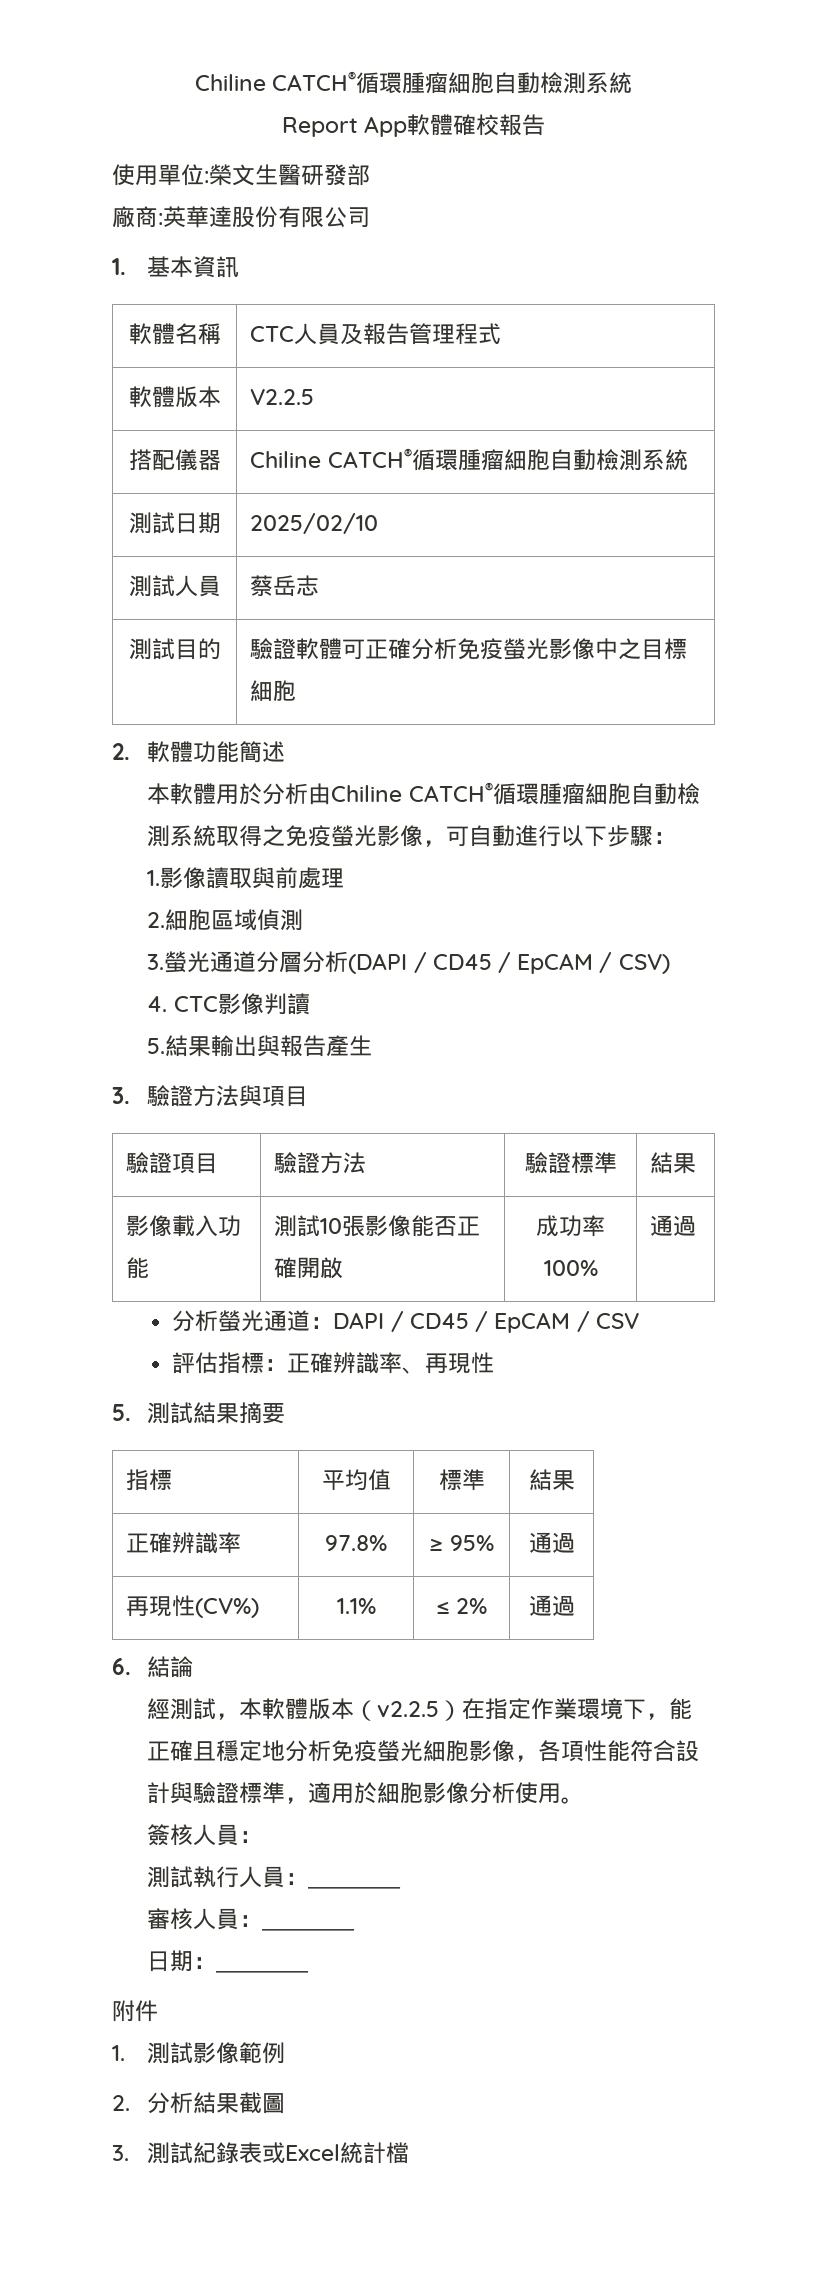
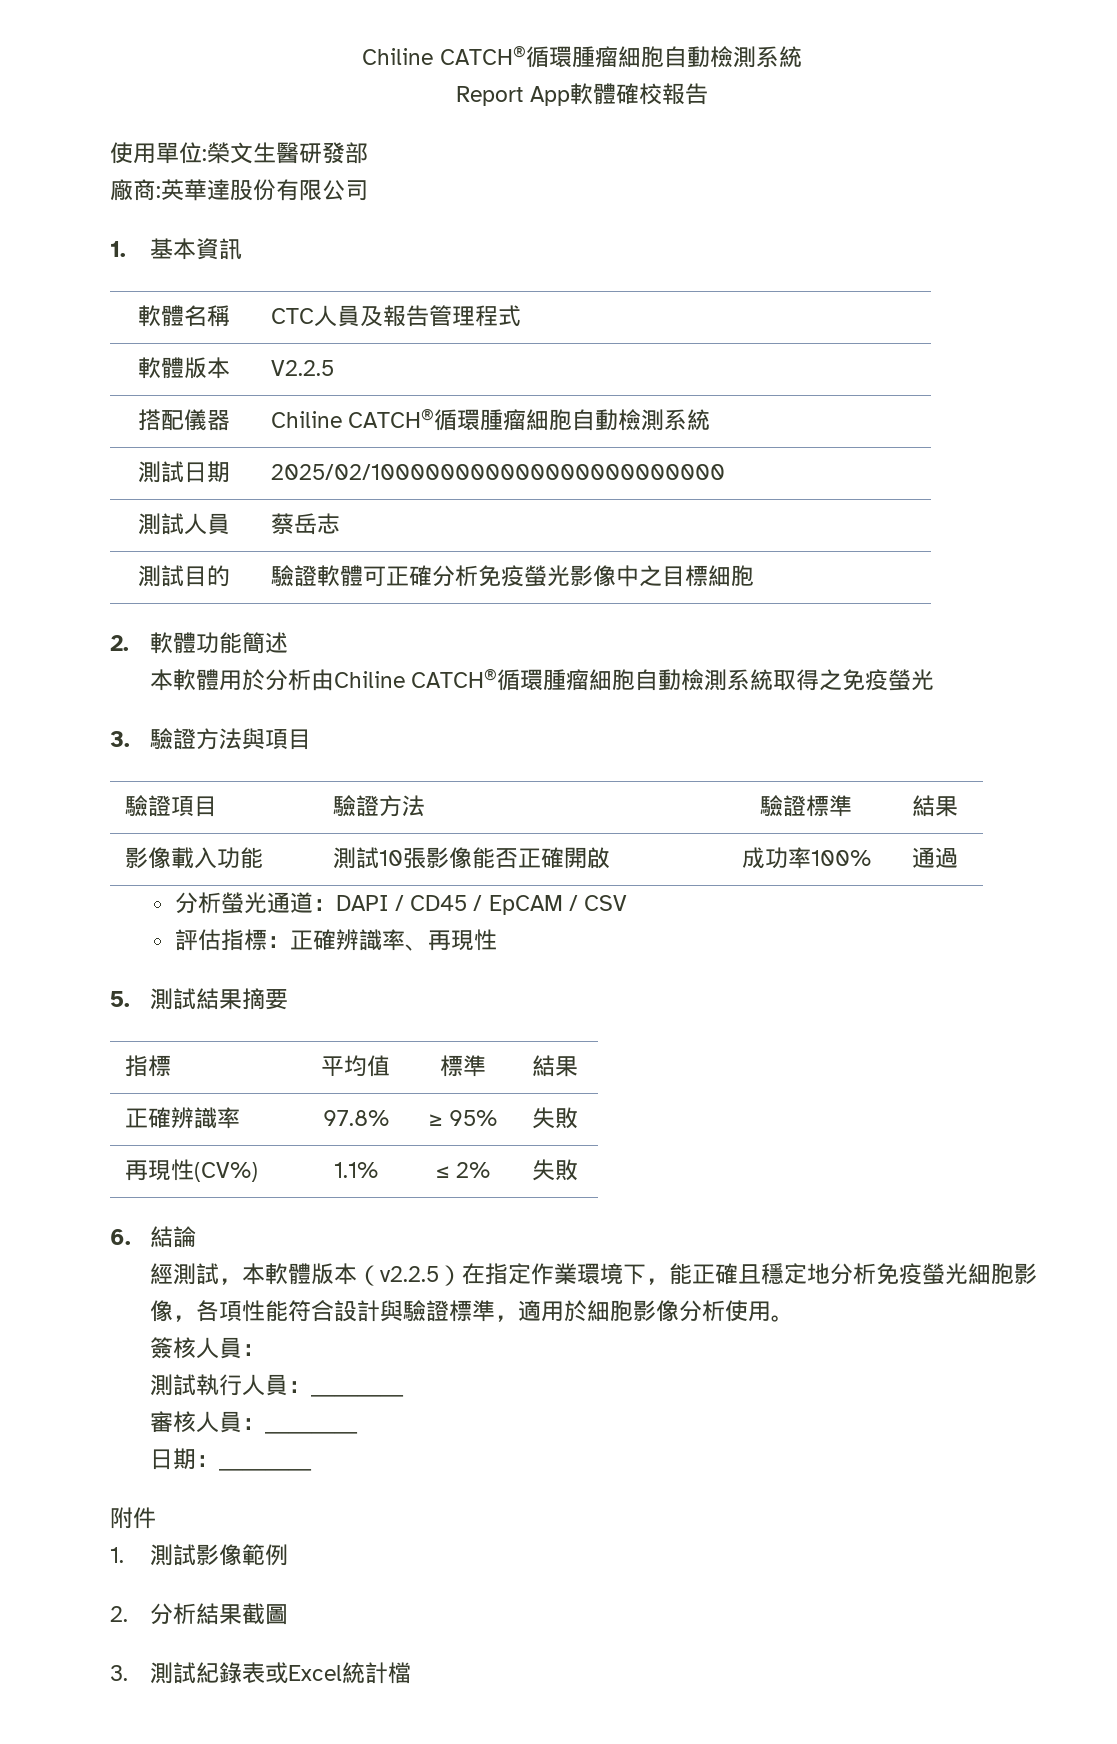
[250,513,379,534] 2025/02/10 -> [270,464,725,480] 2025/02/100000000000000000000000
[377,825,677,847] [147,867,345,889] [147,909,304,931] [147,951,670,974] [147,993,310,1015] [147,1035,373,1057] 影像，可自動進行以下步驟： // 1.影像讀取與前處理 // 2.細胞區域偵測 // 3.螢光通道分層分析(DAPI / CD45 / EpCAM / CSV) // 4. CTC影像判讀 // 5.結果輸出與報告產生 -> (934, 680) none
[528,1532,575,1553] 通過 -> [532,1107,578,1129] 失敗
[528,1595,575,1616] 通過 -> [532,1159,578,1181] 失敗

